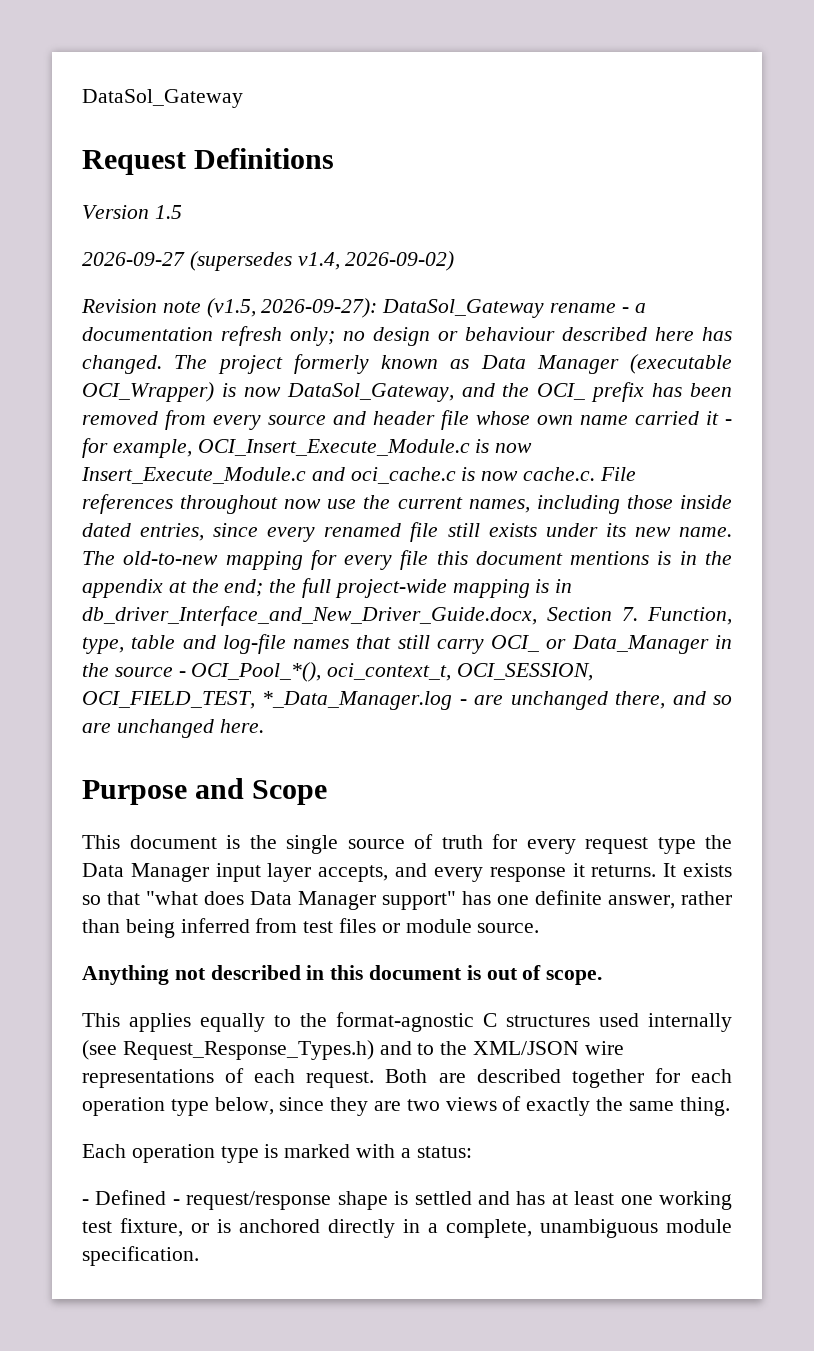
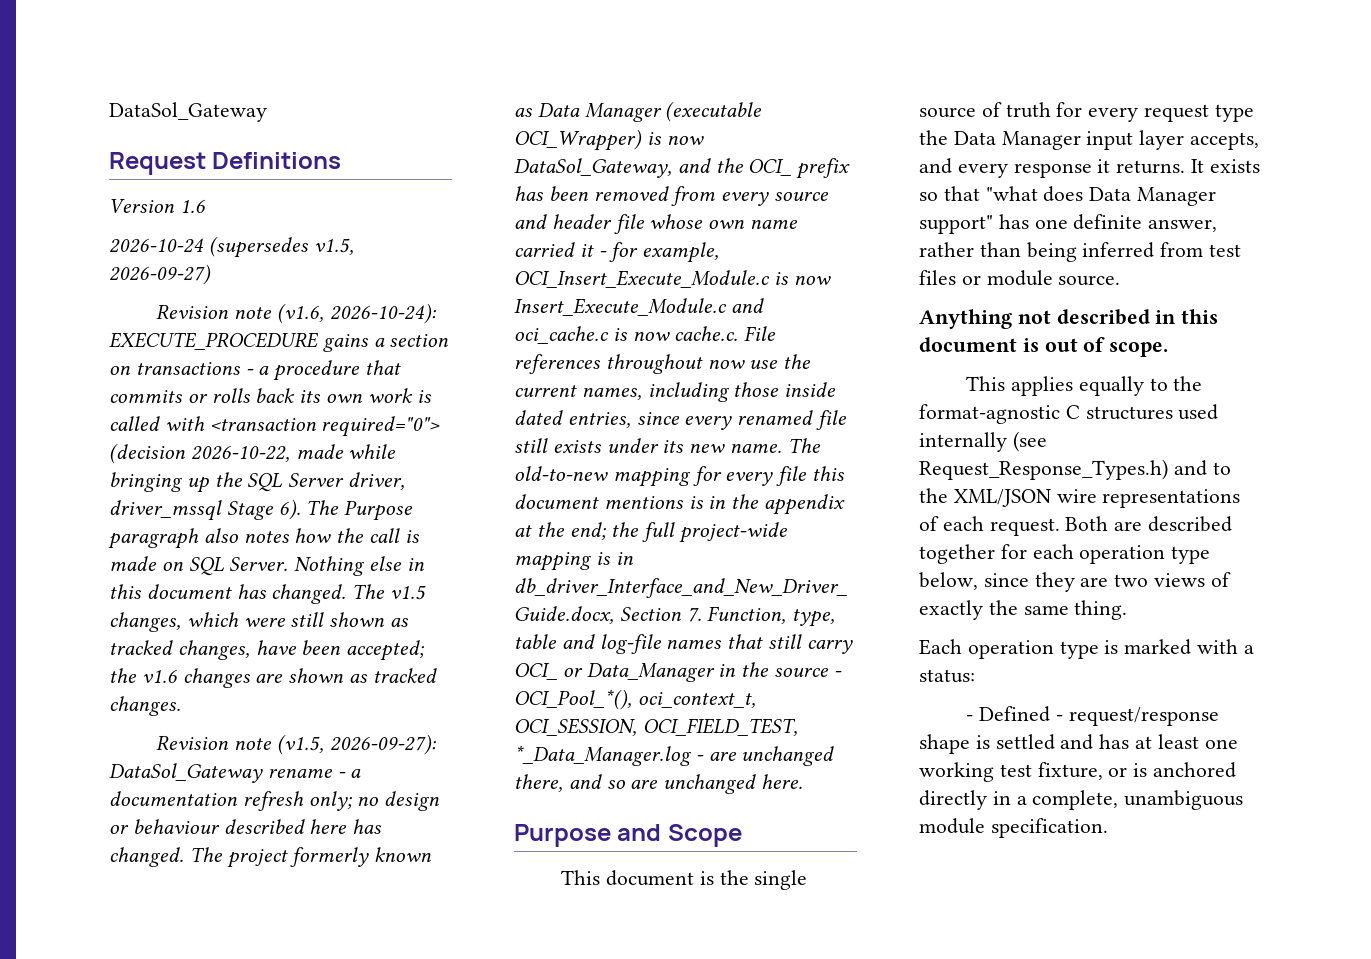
[154,205,182,219] [82,251,455,271] 1.5 // 2026-09-27 (supersedes v1.4, 2026-09-02) -> [179,199,206,213] [109,236,354,258] [109,264,211,285] [156,303,437,324] [109,332,450,352] [109,360,402,381] [109,388,432,403] [109,416,441,437] [109,443,397,464] [109,472,406,493] [109,499,414,521] [108,528,420,549] [109,556,425,576] [109,584,427,604] [109,612,410,632] [109,640,425,661] [109,668,437,688] [109,696,181,716] 1.6 // 2026-10-24 (supersedes v1.5, 2026-09-27) // Revision note (v1.6, 2026-10-24): EXECUTE_PROCEDURE gains a section on transactions - a procedure that commits or rolls back its own work is called with <transaction required="0"> (decision 2026-10-22, made while bringing up the SQL Server driver, driver_mssql Stage 6). The Purpose paragraph also notes how the call is made on SQL Server. Nothing else in this document has changed. The v1.5 changes, which were still shown as tracked changes, have been accepted; the v1.6 changes are shown as tracked changes.

